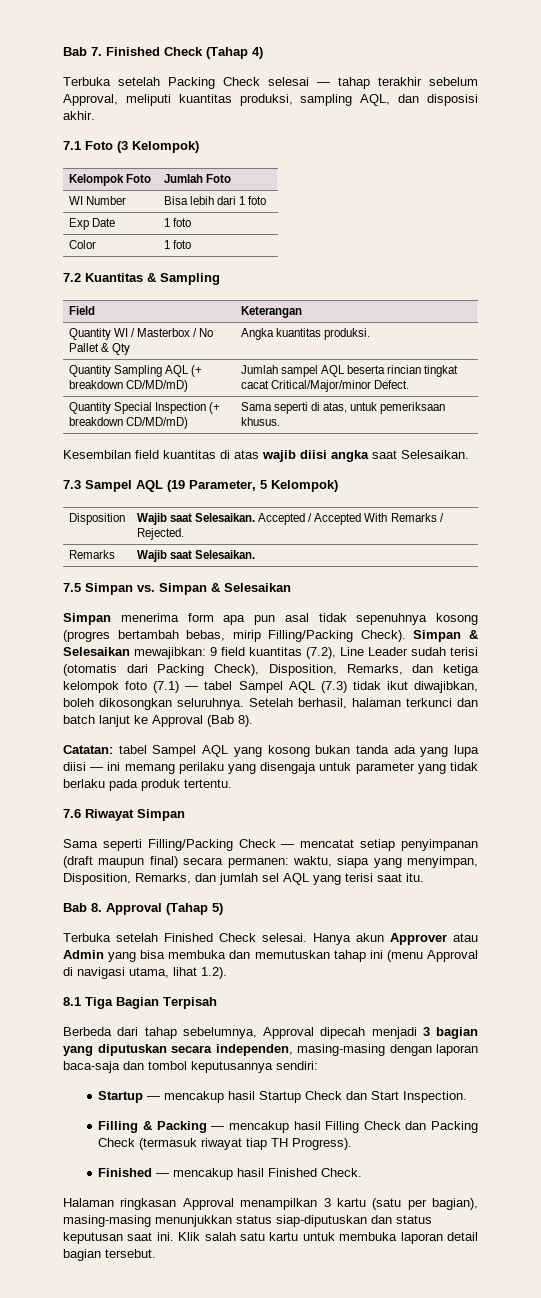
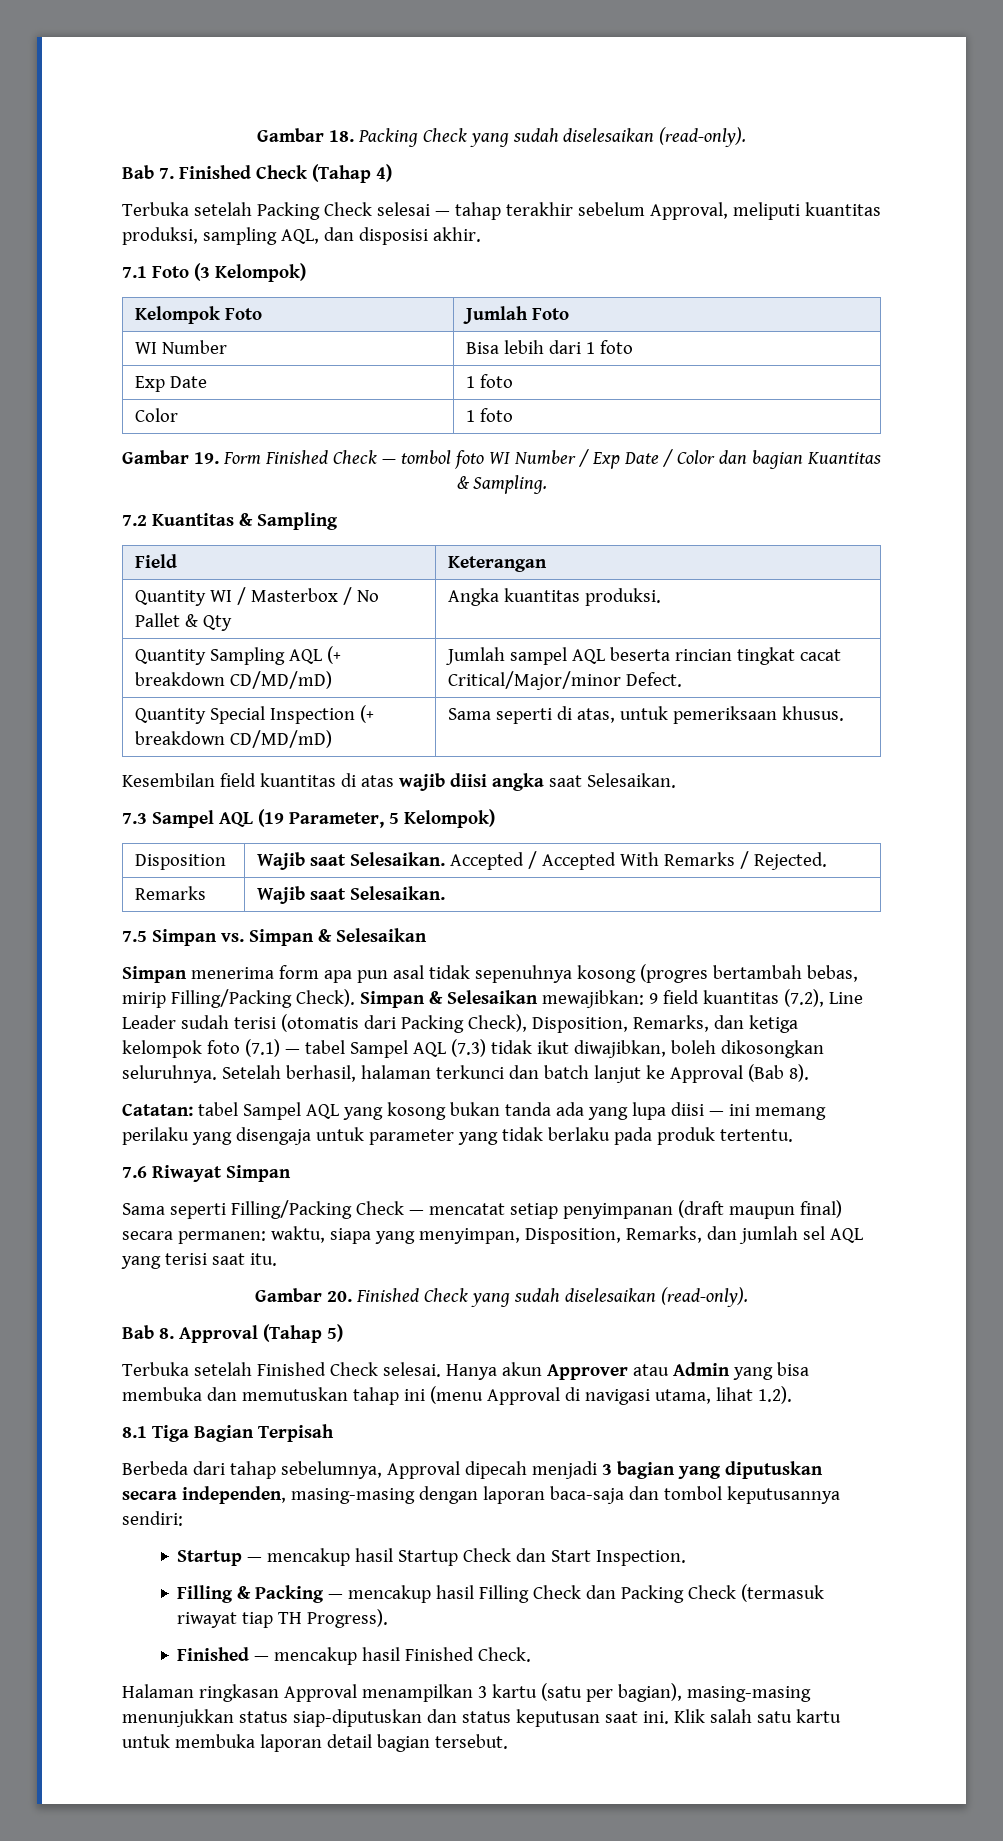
(63, 51) none -> [256,127,747,147] Gambar 18. Packing Check yang sudah diselesaikan (read-only). //
(191, 244) none -> [122,449,881,469] [456,475,547,494] // Gambar 19. Form Finished Check — tombol foto WI Number / Exp Date / Color dan bagian Kuantitas & Sampling.
(424, 877) none -> [255,1287,748,1307] // Gambar 20. Finished Check yang sudah diselesaikan (read-only).

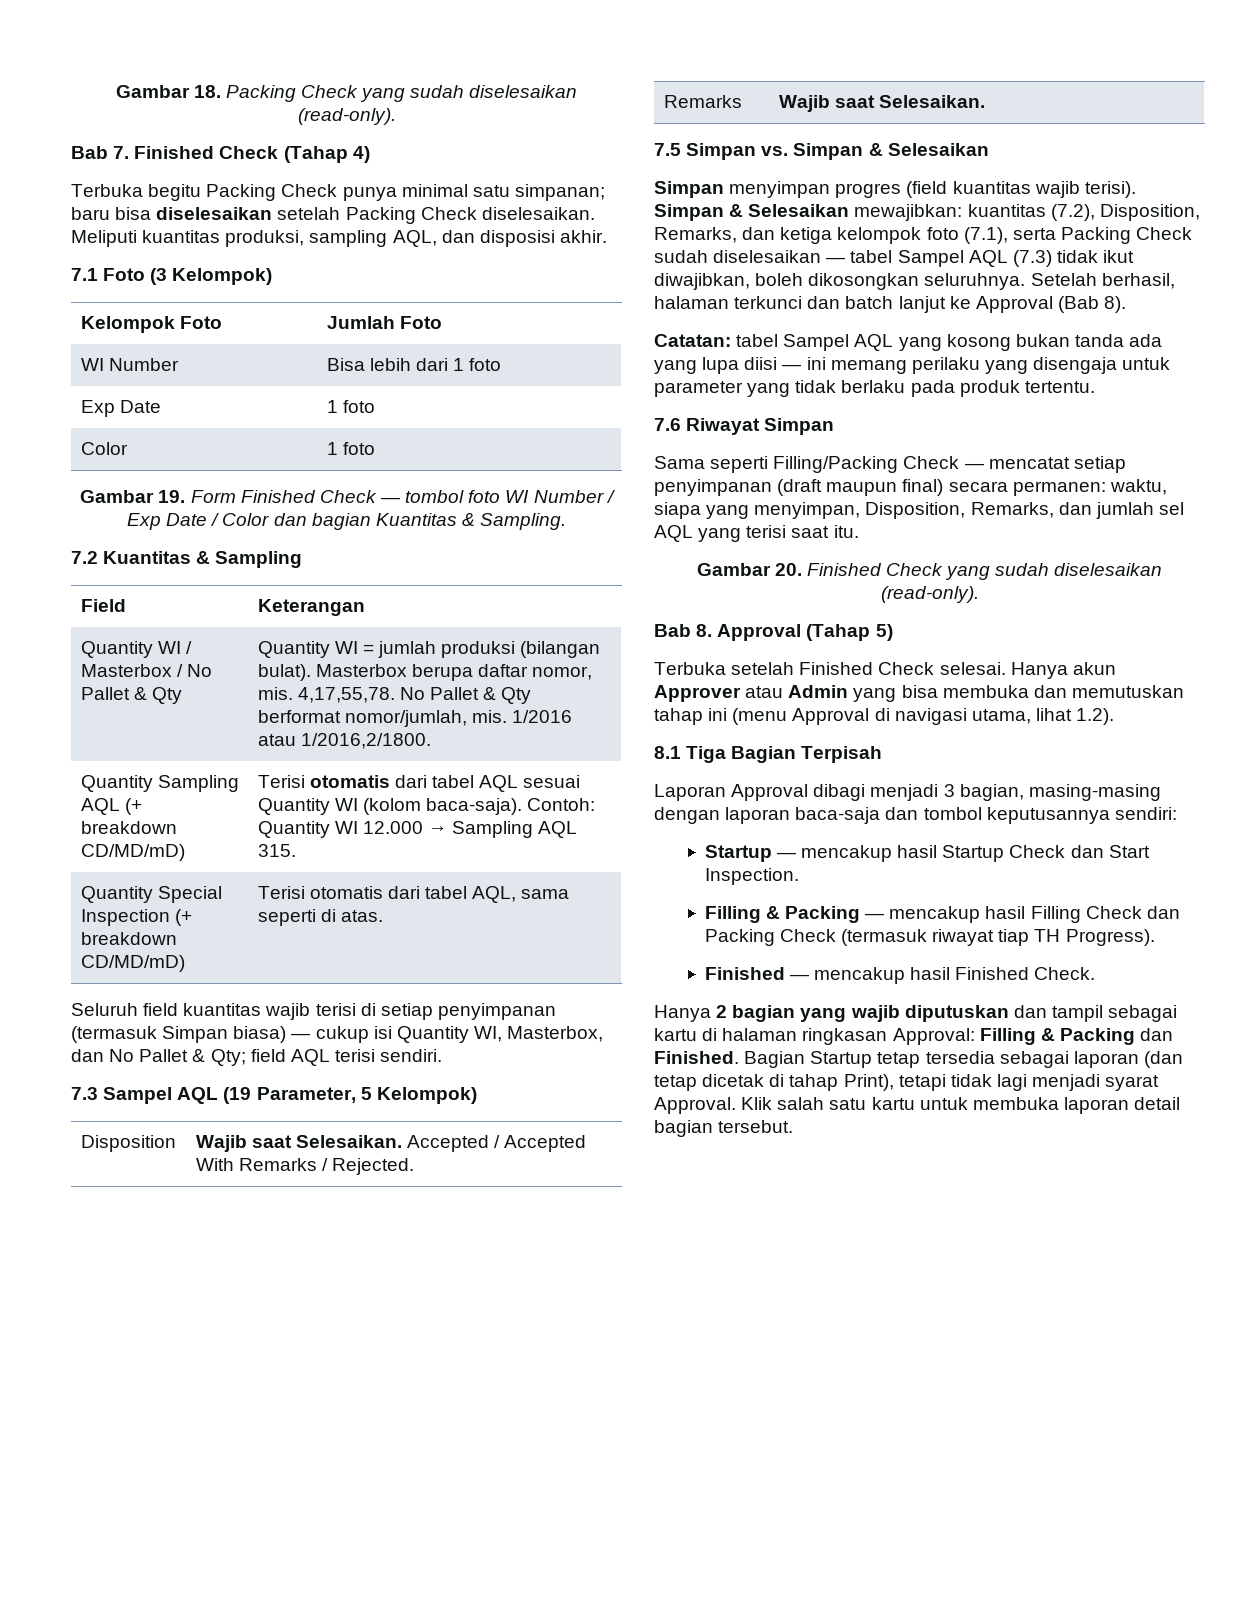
[193,202,800,220] setelah Packing Check selesai — tahap terakhir sebelum Approval, meliputi -> [148,184,605,201] [71,207,595,224] [71,230,137,247] begitu Packing Check punya minimal satu simpanan; baru bisa diselesaikan setelah Packing Check diselesaikan. Meliputi
[447,588,661,606] Angka kuantitas produksi. -> [257,641,601,658] [257,664,593,681] [257,687,532,704] [257,710,573,727] [257,733,431,749] Quantity WI = jumlah produksi (bilangan bulat). Masterbox berupa daftar nomor, mis. 4,17,55,78. No Pallet & Qty berformat nomor/jumlah, mis. 1/2016 atau 1/2016,2/1800.
[445,647,841,665] [447,671,682,690] Jumlah sampel AQL beserta rincian tingkat cacat Critical/Major/minor Defect. -> [257,775,581,792] [257,798,596,815] [257,821,578,838] [257,844,296,857] Terisi otomatis dari tabel AQL sesuai Quantity WI (kolom baca-saja). Contoh: Quantity WI 12.000 → Sampling AQL 315.
[447,706,844,724] [122,773,676,791] Sama seperti di atas, untuk pemeriksaan khusus. // Kesembilan field kuantitas di atas wajib diisi angka saat Selesaikan. -> [257,886,570,903] [257,909,383,926] [71,1003,556,1020] [71,1026,604,1043] [71,1049,443,1066] Terisi otomatis dari tabel AQL, sama seperti di atas. // Seluruh field kuantitas wajib terisi di setiap penyimpanan (termasuk Simpan biasa) — cukup isi Quantity WI, Masterbox, dan No Pallet & Qty; field AQL terisi sendiri.
[190,964,858,983] [122,989,863,1008] [122,1014,527,1033] menerima form apa pun asal tidak sepenuhnya kosong (progres bertambah bebas, mirip Filling/Packing Check). Simpan & Selesaikan mewajibkan: 9 field kuantitas (7.2), Line Leader sudah terisi (otomatis dari Packing Check), -> [729,181,1136,198] [654,204,1095,221] menyimpan progres (field kuantitas wajib terisi). Simpan & Selesaikan mewajibkan: kuantitas (7.2),
[244,1039,280,1057] (7.1) -> [963,227,1193,244] [654,250,822,263] (7.1), serta Packing Check sudah diselesaikan
[122,1461,823,1479] [122,1486,286,1504] Berbeda dari tahap sebelumnya, Approval dipecah menjadi 3 bagian yang diputuskan secara independen, -> [654,784,1024,801] Laporan Approval dibagi menjadi 3 bagian,
[122,1683,811,1702] [122,1709,669,1727] Halaman ringkasan Approval menampilkan 3 kartu (satu per bagian), masing-masing menunjukkan status siap-diputuskan dan status keputusan saat ini. -> [654,1005,1178,1022] [654,1028,1174,1045] [654,1051,1183,1068] [654,1074,1160,1091] [654,1097,736,1114] Hanya 2 bagian yang wajib diputuskan dan tampil sebagai kartu di halaman ringkasan Approval: Filling & Packing dan Finished. Bagian Startup tetap tersedia sebagai laporan (dan tetap dicetak di tahap Print), tetapi tidak lagi menjadi syarat Approval.

